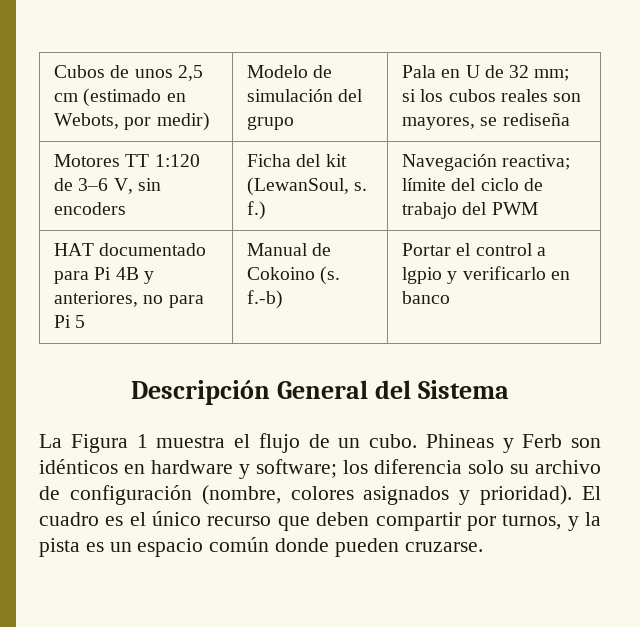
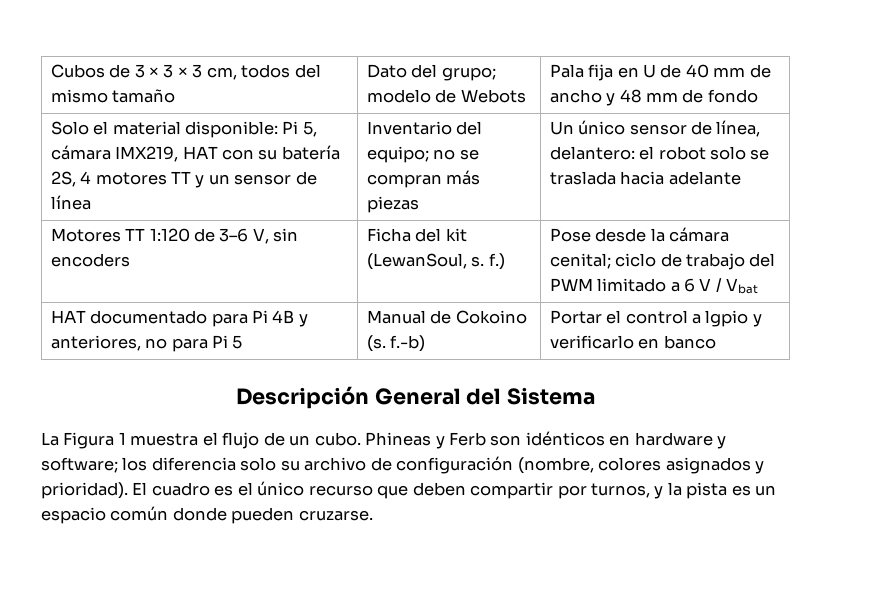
[134,65,203,81] [54,88,186,107] [54,112,210,131] [247,65,333,78] [247,89,364,102] [247,116,295,130] unos 2,5 cm (estimado en Webots, por medir) | Modelo de simulación del grupo -> [134,64,321,80] [50,89,176,103] [366,64,496,81] [366,89,526,103] 3 × 3 × 3 cm, todos del mismo tamaño | Dato del grupo; modelo de Webots
(437, 71) none -> [588,64,614,81] fija
[509,65,570,81] [402,89,582,102] [402,113,570,130] 32 mm; si los cubos reales son mayores, se rediseña -> [685,64,771,78] [549,89,758,106] [50,121,317,138] [50,145,340,162] [50,171,317,188] [50,195,91,210] [366,121,483,135] [366,146,479,163] [366,170,481,188] [366,196,419,213] [549,120,761,137] [549,146,770,160] [549,171,741,185] 40 mm de ancho y 48 mm de fondo // Solo el material disponible: Pi 5, cámara IMX219, HAT con su batería 2S, 4 motores TT y un sensor de línea | Inventario del equipo; no se compran más piezas | Un único sensor de línea, delantero: el robot solo se traslada hacia adelante
[402,154,571,171] [402,178,477,191] Navegación reactiva; límite del -> [549,227,730,242] [549,253,611,269] Pose desde la cámara cenital;
(538, 208) none -> [597,278,759,294] limitado a 6 V / Vbat

